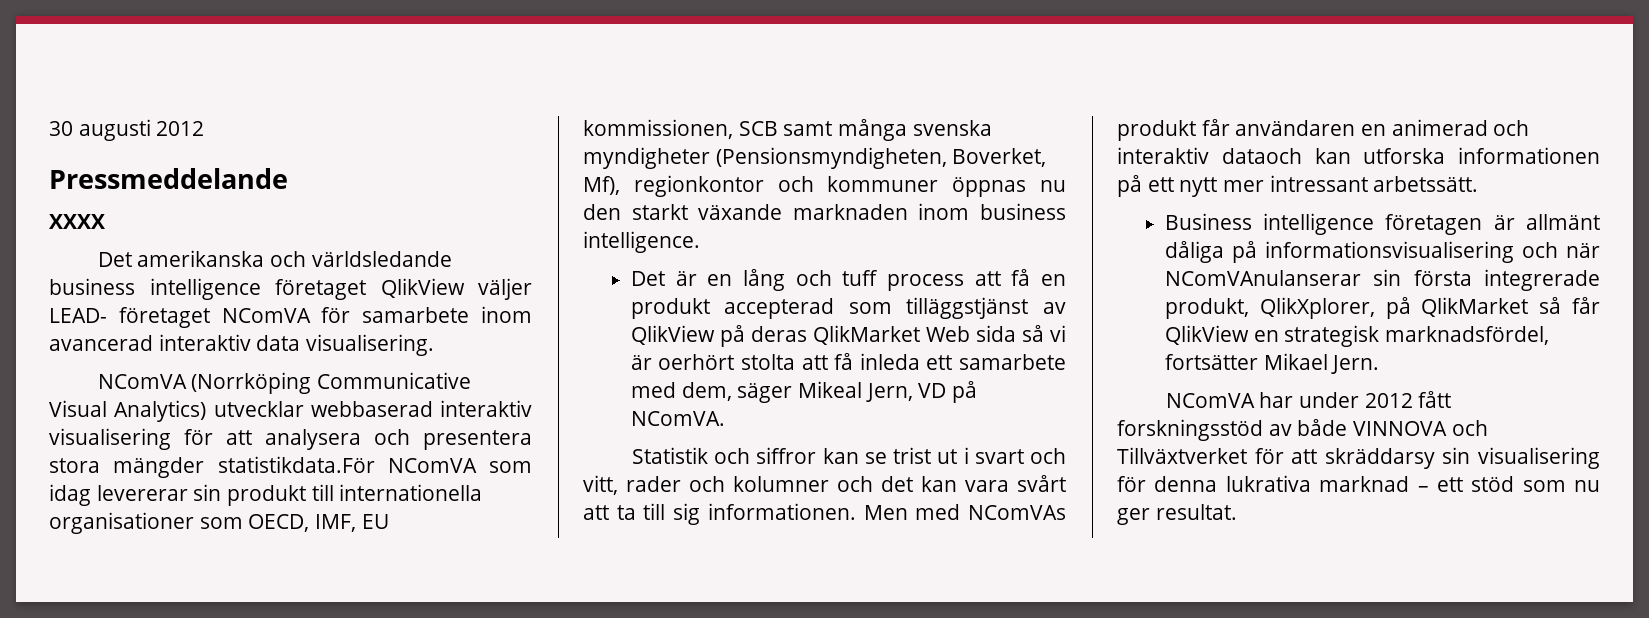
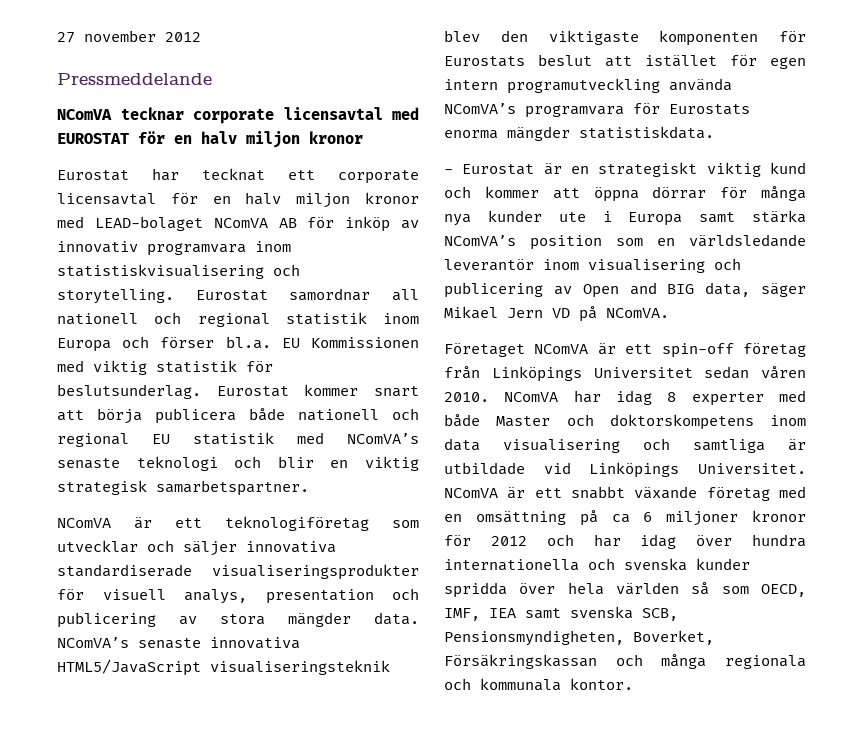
[49,119,151,141] 30 augusti -> [57,30,156,43] 27 november
[49,214,105,229] [97,250,452,267] [49,278,532,300] [49,306,532,328] [49,334,435,356] [97,372,472,394] [49,400,532,422] [49,428,532,450] [49,456,532,478] [49,484,483,506] [49,512,389,534] [583,119,992,141] [583,147,1047,169] [583,175,1066,197] [583,203,1066,220] [583,231,700,253] [630,269,1066,291] [630,297,1066,319] [630,325,1066,347] [630,353,1066,370] [630,381,977,403] [630,411,725,426] [631,447,1066,464] [583,475,1066,495] [583,503,1067,525] [1117,119,1530,141] [1117,147,1600,164] [1117,175,1479,197] [1164,213,1600,235] [1164,241,1600,263] [1164,269,1600,291] [1164,297,1600,319] [1164,325,1549,347] [1164,353,1380,374] [1165,391,1452,408] [1117,419,1488,441] [1117,447,1600,469] [1117,475,1600,492] [1117,504,1237,525] XXXX // Det amerikanska och världsledande business intelligence företaget QlikView väljer LEAD- företaget NComVA för samarbete inom avancerad interaktiv data visualisering. // NComVA (Norrköping Communicative Visual Analytics) utvecklar webbaserad interaktiv visualisering för att analysera och presentera stora mängder statistikdata.För NComVA som idag levererar sin produkt till internationella organisationer som OECD, IMF, EU kommissionen, SCB samt många svenska myndigheter (Pensionsmyndigheten, Boverket, Mf), regionkontor och kommuner öppnas nu den starkt växande marknaden inom business intelligence. // Det är en lång och tuff process att få en produkt accepterad som tilläggstjänst av QlikView på deras QlikMarket Web sida så vi är oerhört stolta att få inleda ett samarbete med dem, säger Mikeal Jern, VD på NComVA. // Statistik och siffror kan se trist ut i svart och vitt, rader och kolumner och det kan vara svårt att ta till sig informationen. Men med NComVAs produkt får användaren en animerad och interaktiv dataoch kan utforska informationen på ett nytt mer intressant arbetssätt. // Business intelligence företagen är allmänt dåliga på informationsvisualisering och när NComVAnulanserar sin första integrerade produkt, QlikXplorer, på QlikMarket så får QlikView en strategisk marknadsfördel, fortsätter Mikael Jern. // NComVA har under 2012 fått forskningsstöd av både VINNOVA och Tillväxtverket för att skräddarsy sin visualisering för denna lukrativa marknad – ett stöd som nu ger resultat. -> [57,107,419,124] [57,131,363,148] [57,168,419,184] [57,192,420,208] [57,216,419,232] [57,241,291,256] [57,264,300,279] [57,288,419,304] [57,312,419,327] [57,336,419,352] [57,360,273,375] [57,384,419,399] [57,408,419,424] [57,432,419,447] [57,456,419,471] [57,480,309,496] [57,516,419,531] [57,540,336,556] [57,564,419,580] [57,588,419,604] [57,612,419,628] [57,637,300,649] [57,659,390,676] [444,30,806,46] [444,54,806,69] [444,78,732,94] [444,103,750,118] [444,126,714,141] [444,162,806,177] [444,186,806,202] [444,210,806,226] [444,234,806,250] [444,258,741,273] [444,282,806,298] [444,306,669,322] [444,343,806,358] [444,366,806,382] [444,390,806,406] [444,414,806,430] [444,438,806,453] [444,462,806,478] [444,486,806,501] [444,510,806,526] [444,534,806,549] [444,558,750,571] [444,582,806,598] [444,606,678,621] [444,630,714,646] [444,654,806,669] [444,678,633,691] NComVA tecknar corporate licensavtal med EUROSTAT för en halv miljon kronor // Eurostat har tecknat ett corporate licensavtal för en halv miljon kronor med LEAD-bolaget NComVA AB för inköp av innovativ programvara inom statistiskvisualisering och storytelling. Eurostat samordnar all nationell och regional statistik inom Europa och förser bl.a. EU Kommissionen med viktig statistik för beslutsunderlag. Eurostat kommer snart att börja publicera både nationell och regional EU statistik med NComVA’s senaste teknologi och blir en viktig strategisk samarbetspartner. // NComVA är ett teknologiföretag som utvecklar och säljer innovativa standardiserade visualiseringsprodukter för visuell analys, presentation och publicering av stora mängder data. NComVA’s senaste innovativa HTML5/JavaScript visualiseringsteknik blev den viktigaste komponenten för Eurostats beslut att istället för egen intern programutveckling använda NComVA’s programvara för Eurostats enorma mängder statistiskdata. // - Eurostat är en strategiskt viktig kund och kommer att öppna dörrar för många nya kunder ute i Europa samt stärka NComVA’s position som en världsledande leverantör inom visualisering och publicering av Open and BIG data, säger Mikael Jern VD på NComVA. // Företaget NComVA är ett spin-off företag från Linköpings Universitet sedan våren 2010. NComVA har idag 8 experter med både Master och doktorskompetens inom data visualisering och samtliga är utbildade vid Linköpings Universitet. NComVA är ett snabbt växande företag med en omsättning på ca 6 miljoner kronor för 2012 och har idag över hundra internationella och svenska kunder spridda över hela världen så som OECD, IMF, IEA samt svenska SCB, Pensionsmyndigheten, Boverket, Försäkringskassan och många regionala och kommunala kontor.

